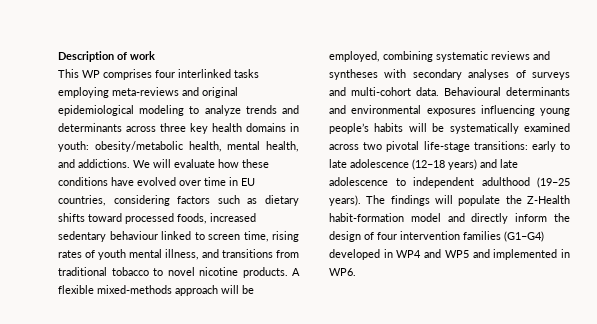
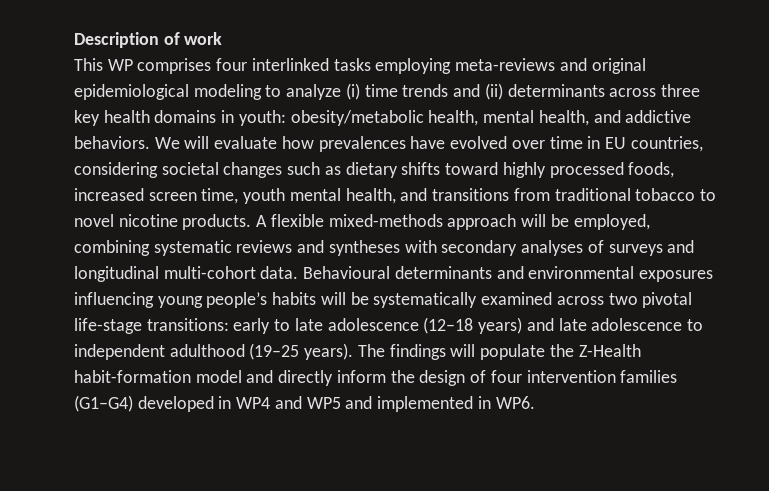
(241, 110) none -> [345,83,398,100] (i) time
(299, 109) none -> [484,83,503,100] (ii)
[78,159,130,168] addictions. -> [625,110,692,123] [74,136,150,149] addictive behaviors.
[242,159,269,168] [58,177,108,186] these conditions -> [318,136,406,152] prevalences
[177,196,211,204] factors -> [161,162,283,178] societal changes
(122, 217) none -> [502,162,546,178] highly
[58,231,299,242] [58,250,95,258] sedentary behaviour linked to screen time, rising rates of -> [148,188,239,204] screen time,
[165,249,199,260] illness, -> [345,188,396,204] health,
(346, 91) none -> [74,266,159,282] longitudinal

